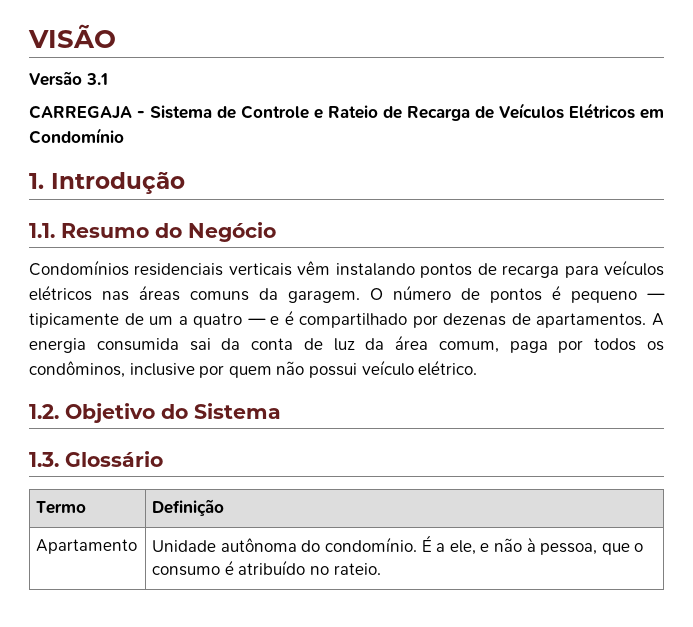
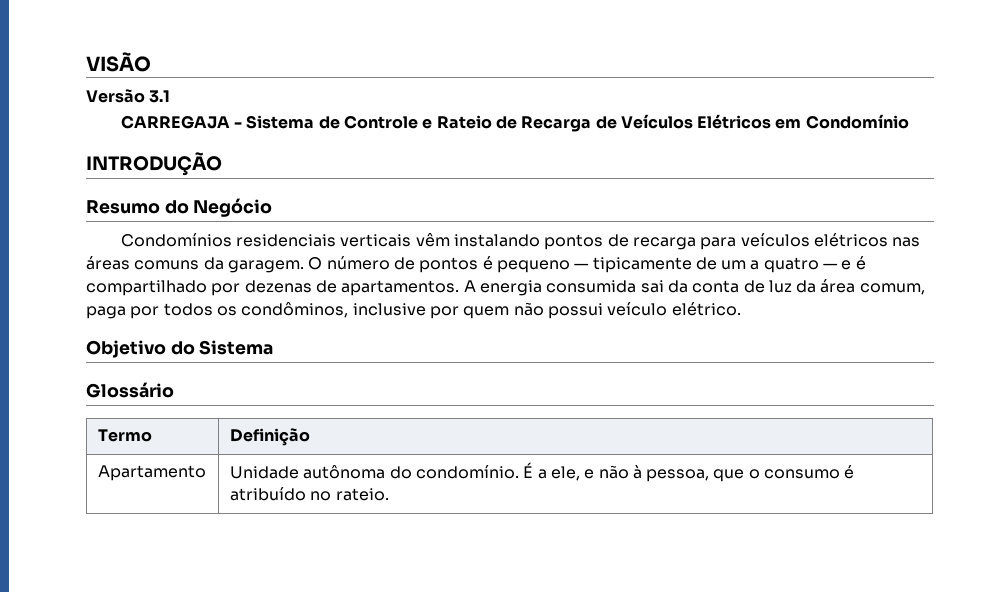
[29,171,185,194] [29,223,55,238] 1. Introdução // 1.1. -> [86,152,222,176] INTRODUÇÃO //
[29,404,59,419] 1.2. -> (741, 309) none
[29,452,59,467] 1.3. -> (274, 347) none

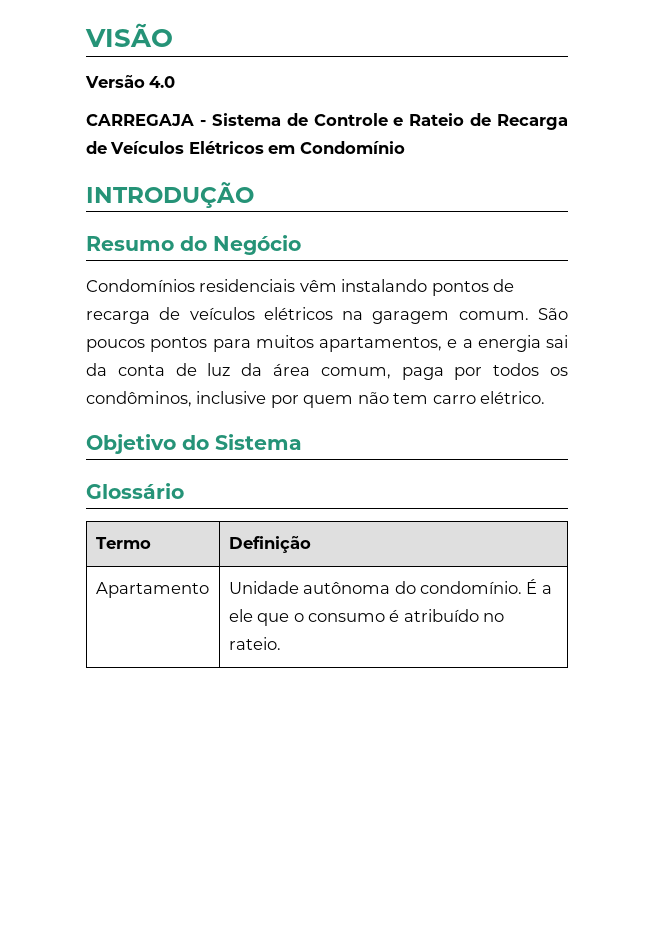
[149,90,171,103] 3.1 -> [149,76,176,88] 4.0
[340,234,412,247] verticais -> (296, 285) none
[700,237,737,250] para -> [159,307,181,320] de
[892,237,921,247] [86,256,866,273] [86,280,637,296] nas áreas comuns da garagem. O número de pontos é pequeno — tipicamente de um a quatro — e é compartilhado por dezenas de apartamentos. A energia consumida -> [342,308,568,324] [86,335,541,352] na garagem comum. São poucos pontos para muitos apartamentos, e a energia
[547,302,668,319] possui veículo -> [393,393,476,404] tem carro
[550,465,710,482] ele, e não à pessoa, -> [228,609,253,622] ele

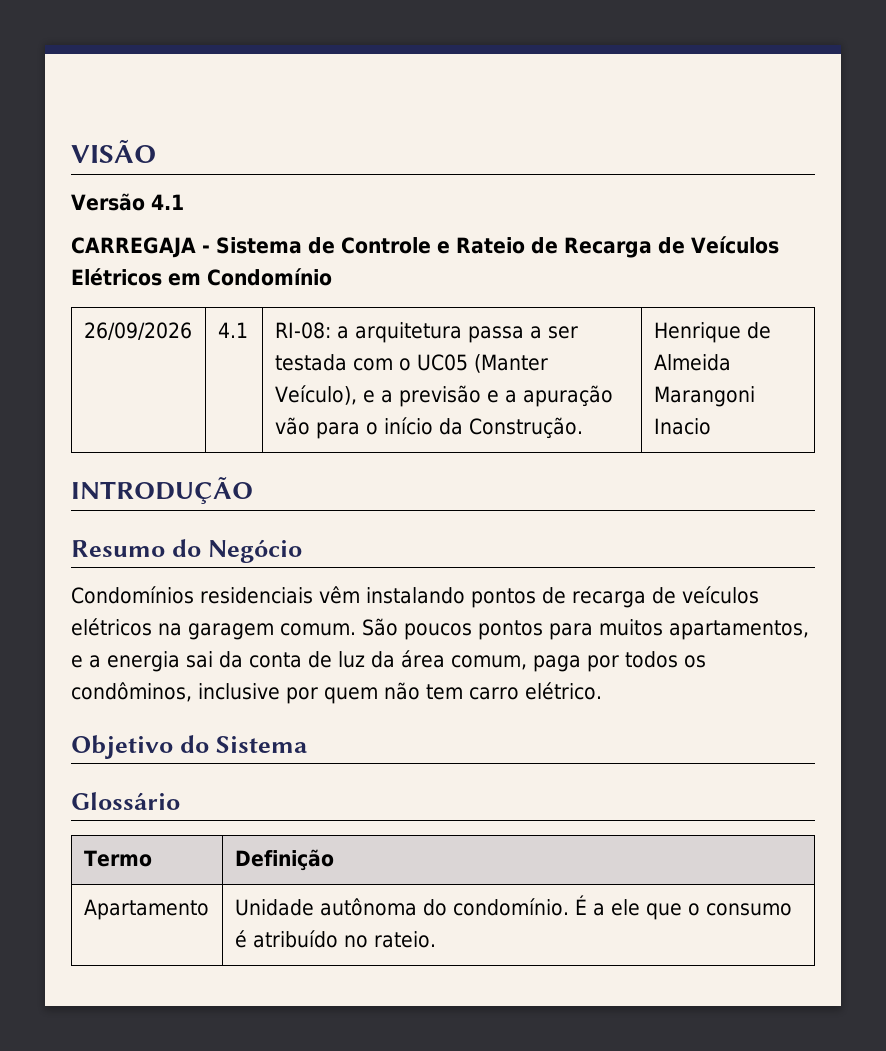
[149,76,176,88] 4.0 -> [150,194,184,210] 4.1
(405, 147) none -> [83,322,192,340] [217,322,248,338] [274,322,578,343] [274,354,548,373] [274,385,613,407] [274,417,583,439] [653,322,771,343] [653,354,731,371] [653,386,755,407] [653,418,711,435] // 26/09/2026 | 4.1 | RI-08: a arquitetura passa a ser testada com o UC05 (Manter Veículo), e a previsão e a apuração vão para o início da Construção. | Henrique de Almeida Marangoni Inacio

